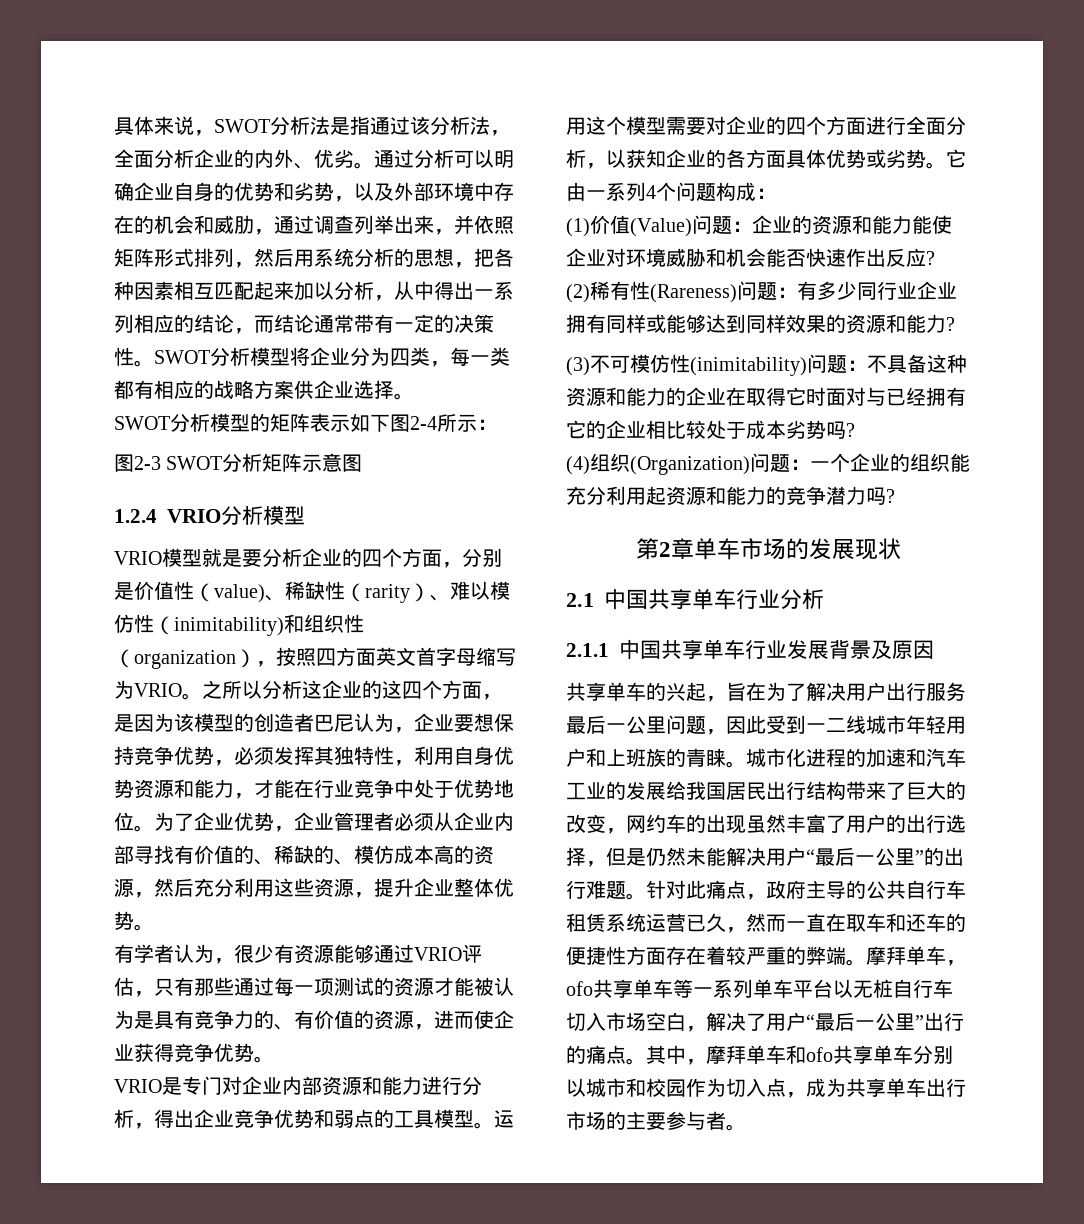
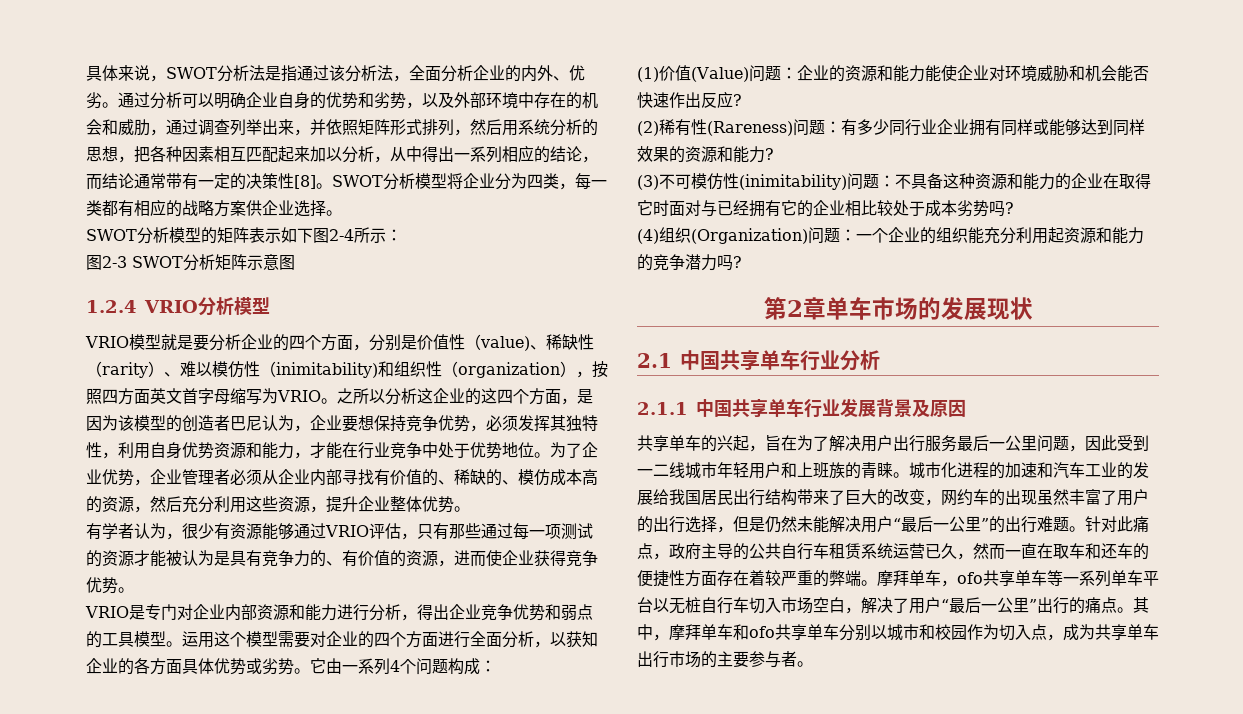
(134, 356) none -> [294,175,316,189] [8]

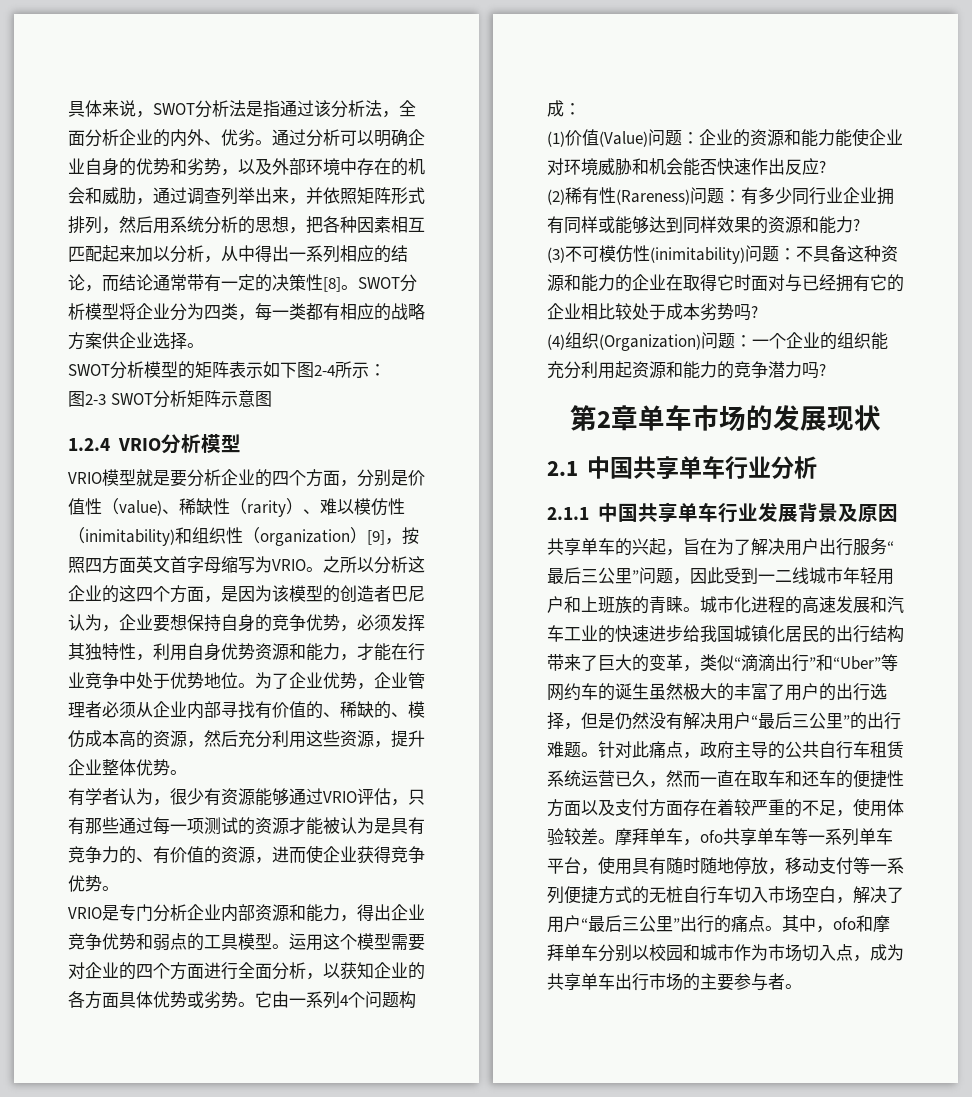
(576, 369) none -> [367,530,385,545] [9]
(406, 423) none -> [221,614,272,632] 自身的
[177,604,193,620] 对 -> [153,904,187,922] 分析
[337,604,401,621] 进行分析 -> (340, 912) none
[957,435,1037,451] 最后一公里 -> [887,541,894,553] [547,567,639,584] “最后三公里”
[1005,462,1037,478] 加速 -> [802,596,870,614] 高速发展
[1133,462,1149,478] [637,489,733,506] 发展给我国居民 -> [615,625,836,643] 快速进步给我国城镇化居民的
[893,489,1069,506] 改变，网约车的出现虽然 -> [649,654,898,672] [547,683,734,701] 变革，类似“滴滴出行”和“Uber”等网约车的诞生虽然极大的
[797,516,829,533] 未能 -> [649,712,683,730] 没有
[933,523,949,530] 一 -> [792,714,809,728] 三
(717, 578) none -> [581,799,683,817] 以及支付方面
[829,570,861,586] 弊端 -> [802,798,904,817] [547,828,598,846] 不足，使用体验较差
[653,598,669,612] 以 -> [581,856,904,875] [547,886,649,904] ，使用具有随时随地停放，移动支付等一系列便捷方式的
[981,604,997,611] 一 -> [622,917,639,931] 三
[669,624,999,641] 摩拜单车和ofo共享单车分别以城市和校园作为 -> [833,915,890,932] [547,944,802,962] ofo和摩拜单车分别以校园和城市作为市场

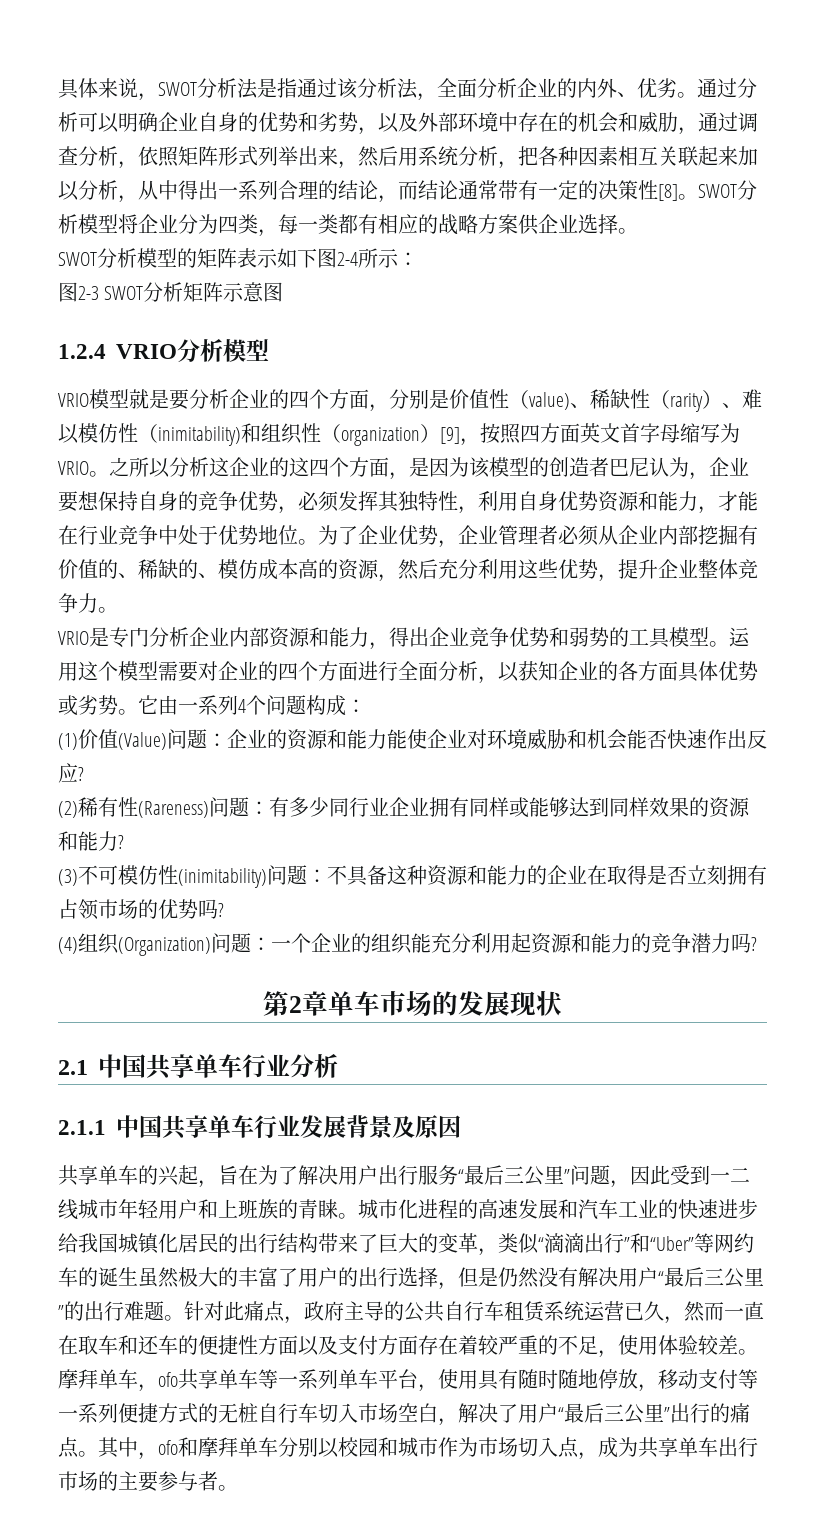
[221,187,323,205] 列举出来，并 -> [78,146,138,169] 分析，
[68,216,102,234] 排列 -> [258,146,338,166] 列举出来
[238,216,289,234] 的思想 -> (498, 156) none
[68,246,102,262] 匹配 -> [658,146,698,166] 关联
[340,245,374,262] 相应 -> [278,180,318,200] 合理
[221,701,255,718] 寻找 -> [698,525,738,545] 挖掘
[340,730,374,748] 资源 -> [558,559,598,579] 优势
[136,759,187,776] [68,788,425,806] [68,817,425,835] [68,845,425,864] [68,875,102,892] 优势。 // 有学者认为，很少有资源能够通过VRIO评估，只有那些通过每一项测试的资源才能被认为是具有竞争力的、有价值的资源，进而使企业获得竞争优势 -> [738,559,758,579] [58,593,98,613] 竞争力
[170,933,187,950] 点 -> [589,627,609,647] 势
[717,274,904,292] [547,303,717,321] 它时面对与已经拥有它的企业相比较处于成本劣 -> [647,865,767,885] [58,899,178,920] 是否立刻拥有占领市场的优

